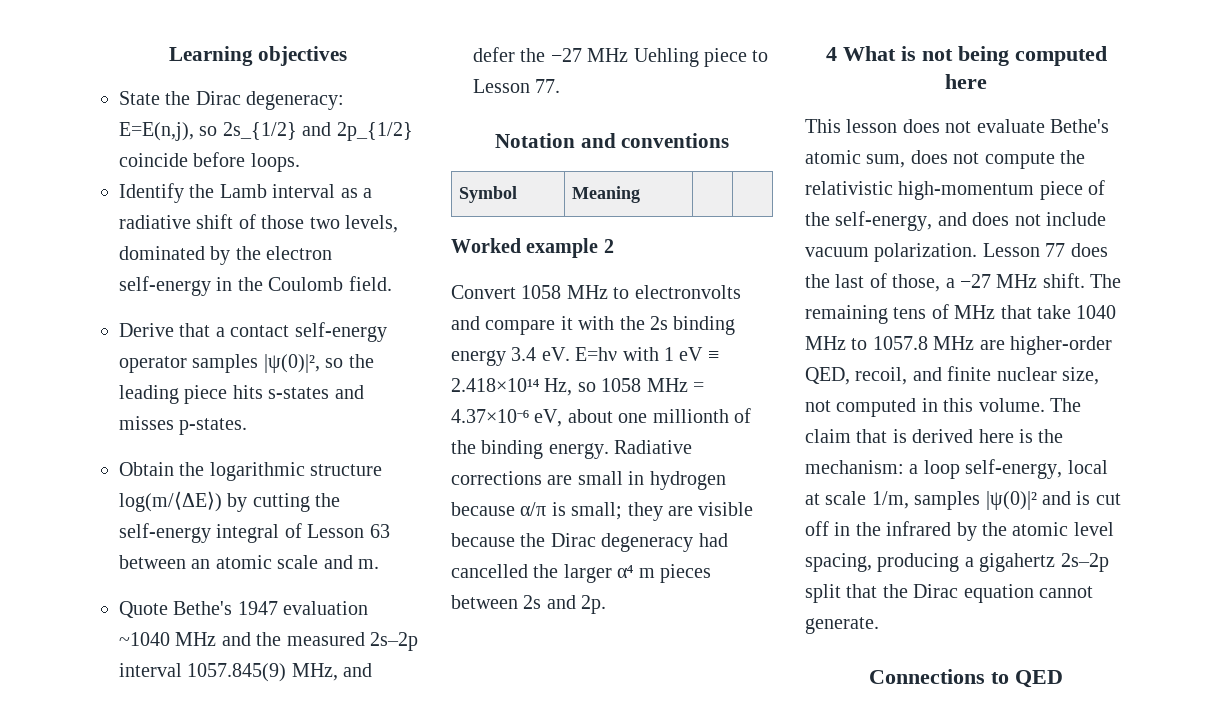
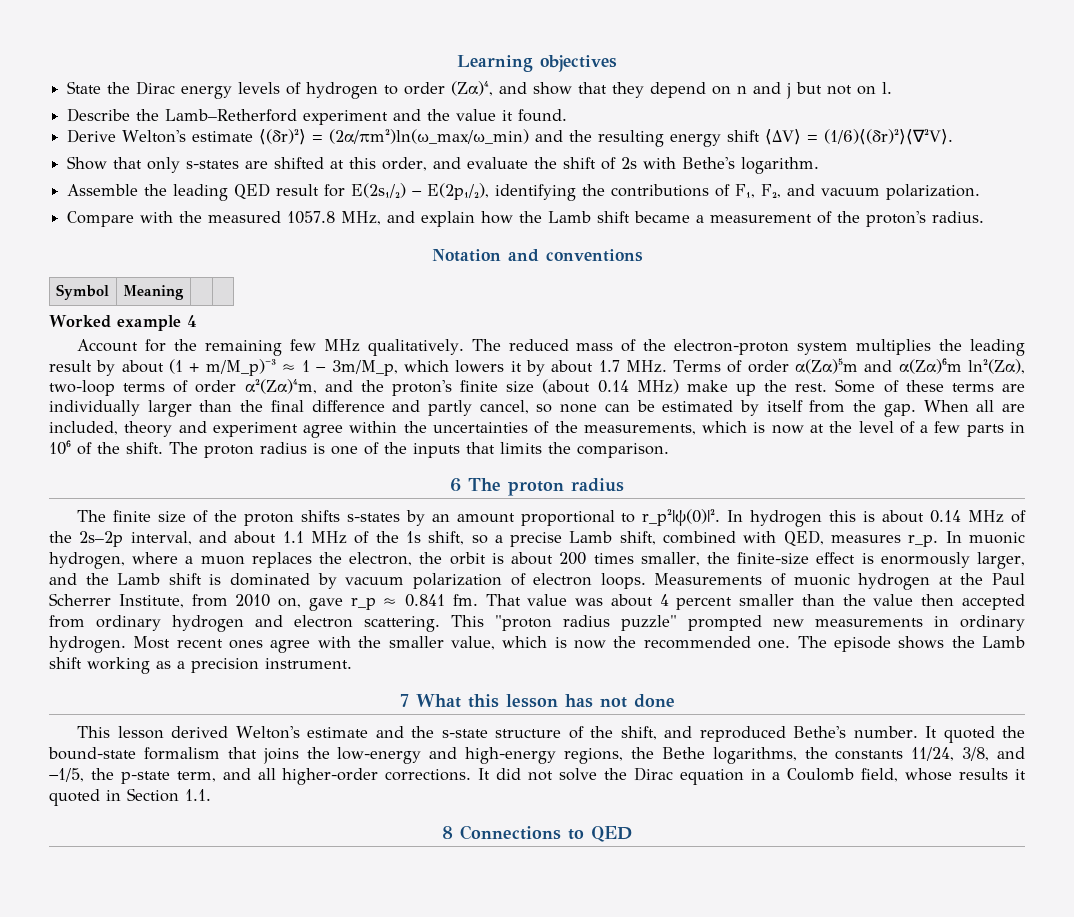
[246,91,345,110] [119,122,413,141] [119,152,300,172] [119,183,372,203] [119,214,398,233] [119,246,333,265] [119,276,392,296] [119,322,387,342] [119,354,374,373] [119,385,364,404] [119,416,248,435] [119,462,383,481] [119,491,341,512] [119,523,390,543] [119,555,379,569] [119,601,369,618] [119,632,418,651] [119,663,373,682] [473,47,769,67] [473,79,561,93] degeneracy: E=E(n,j), so 2s_{1/2} and 2p_{1/2} coincide before loops. // Identify the Lamb interval as a radiative shift of those two levels, dominated by the electron self-energy in the Coulomb field. // Derive that a contact self-energy operator samples |ψ(0)|², so the leading piece hits s-states and misses p-states. // Obtain the logarithmic structure log(m/⟨ΔE⟩) by cutting the self-energy integral of Lesson 63 between an atomic scale and m. // Quote Bethe's 1947 evaluation ~1040 MHz and the measured 2s–2p interval 1057.845(9) MHz, and defer the −27 MHz Uehling piece to Lesson 77. -> [181,81,893,99] [67,108,568,125] [67,128,954,147] [67,156,820,174] [67,183,981,201] [67,211,985,227] energy levels of hydrogen to order (Zα)⁴, and show that they depend on n and j but not on l. // Describe the Lamb–Retherford experiment and the value it found. // Derive Welton's estimate ⟨(δr)²⟩ = (2α/πm²)ln(ω_max/ω_min) and the resulting energy shift ⟨ΔV⟩ = (1/6)⟨(δr)²⟩⟨∇²V⟩. // Show that only s-states are shifted at this order, and evaluate the shift of 2s with Bethe's logarithm. // Assemble the leading QED result for E(2s₁/₂) − E(2p₁/₂), identifying the contributions of F₁, F₂, and vacuum polarization. // Compare with the measured 1057.8 MHz, and explain how the Lamb shift became a measurement of the proton's radius.
[603,239,614,253] [451,285,741,299] [451,316,736,335] [451,347,719,366] [451,378,704,396] [451,408,751,427] [451,440,693,459] [451,471,726,490] [451,502,754,521] [451,533,728,552] [451,564,711,583] [451,595,607,614] [825,46,1107,66] [945,74,987,89] [805,119,1109,133] [805,150,1085,169] [805,180,1106,200] [805,211,1106,231] [805,243,1108,262] [805,273,1122,292] [805,304,1117,324] [805,336,1112,355] [805,366,1099,385] [805,398,1081,417] [805,429,1064,443] [805,459,1108,479] [805,491,1121,510] [805,521,1114,541] [805,553,1109,572] [805,584,1093,603] [805,617,879,634] 2 // Convert 1058 MHz to electronvolts and compare it with the 2s binding energy 3.4 eV. E=hν with 1 eV ≡ 2.418×10¹⁴ Hz, so 1058 MHz = 4.37×10⁻⁶ eV, about one millionth of the binding energy. Radiative corrections are small in hydrogen because α/π is small; they are visible because the Dirac degeneracy had cancelled the larger α⁴ m pieces between 2s and 2p. // 4 What is not being computed here // This lesson does not evaluate Bethe's atomic sum, does not compute the relativistic high-momentum piece of the self-energy, and does not include vacuum polarization. Lesson 77 does the last of those, a −27 MHz shift. The remaining tens of MHz that take 1040 MHz to 1057.8 MHz are higher-order QED, recoil, and finite nuclear size, not computed in this volume. The claim that is derived here is the mechanism: a loop self-energy, local at scale 1/m, samples |ψ(0)|² and is cut off in the infrared by the atomic level spacing, producing a gigahertz 2s–2p split that the Dirac equation cannot generate. // -> [186,315,197,327] [77,339,1025,356] [49,358,1025,376] [49,378,1025,396] [49,400,1025,417] [49,421,1026,438] [49,440,669,458] [450,478,624,496] [77,508,1026,527] [49,530,1026,547] [49,552,1025,569] [49,573,1025,590] [49,593,1026,611] [49,615,1025,632] [49,636,1025,653] [49,657,352,674] [399,694,675,708] [77,726,1026,743] [48,747,1025,764] [49,767,1027,785] [49,788,211,806] [442,826,453,839] 4 // Account for the remaining few MHz qualitatively. The reduced mass of the electron-proton system multiplies the leading result by about (1 + m/M_p)⁻³ ≈ 1 − 3m/M_p, which lowers it by about 1.7 MHz. Terms of order α(Zα)⁵m and α(Zα)⁶m ln²(Zα), two-loop terms of order α²(Zα)⁴m, and the proton's finite size (about 0.14 MHz) make up the rest. Some of these terms are individually larger than the final difference and partly cancel, so none can be estimated by itself from the gap. When all are included, theory and experiment agree within the uncertainties of the measurements, which is now at the level of a few parts in 10⁶ of the shift. The proton radius is one of the inputs that limits the comparison. // 6 The proton radius // The finite size of the proton shifts s-states by an amount proportional to r_p²|ψ(0)|². In hydrogen this is about 0.14 MHz of the 2s–2p interval, and about 1.1 MHz of the 1s shift, so a precise Lamb shift, combined with QED, measures r_p. In muonic hydrogen, where a muon replaces the electron, the orbit is about 200 times smaller, the finite-size effect is enormously larger, and the Lamb shift is dominated by vacuum polarization of electron loops. Measurements of muonic hydrogen at the Paul Scherrer Institute, from 2010 on, gave r_p ≈ 0.841 fm. That value was about 4 percent smaller than the value then accepted from ordinary hydrogen and electron scattering. This "proton radius puzzle" prompted new measurements in ordinary hydrogen. Most recent ones agree with the smaller value, which is now the recommended one. The episode shows the Lamb shift working as a precision instrument. // 7 What this lesson has not done // This lesson derived Welton's estimate and the s-state structure of the shift, and reproduced Bethe's number. It quoted the bound-state formalism that joins the low-energy and high-energy regions, the Bethe logarithms, the constants 11/24, 3/8, and −1/5, the p-state term, and all higher-order corrections. It did not solve the Dirac equation in a Coulomb field, whose results it quoted in Section 1.1. // 8

